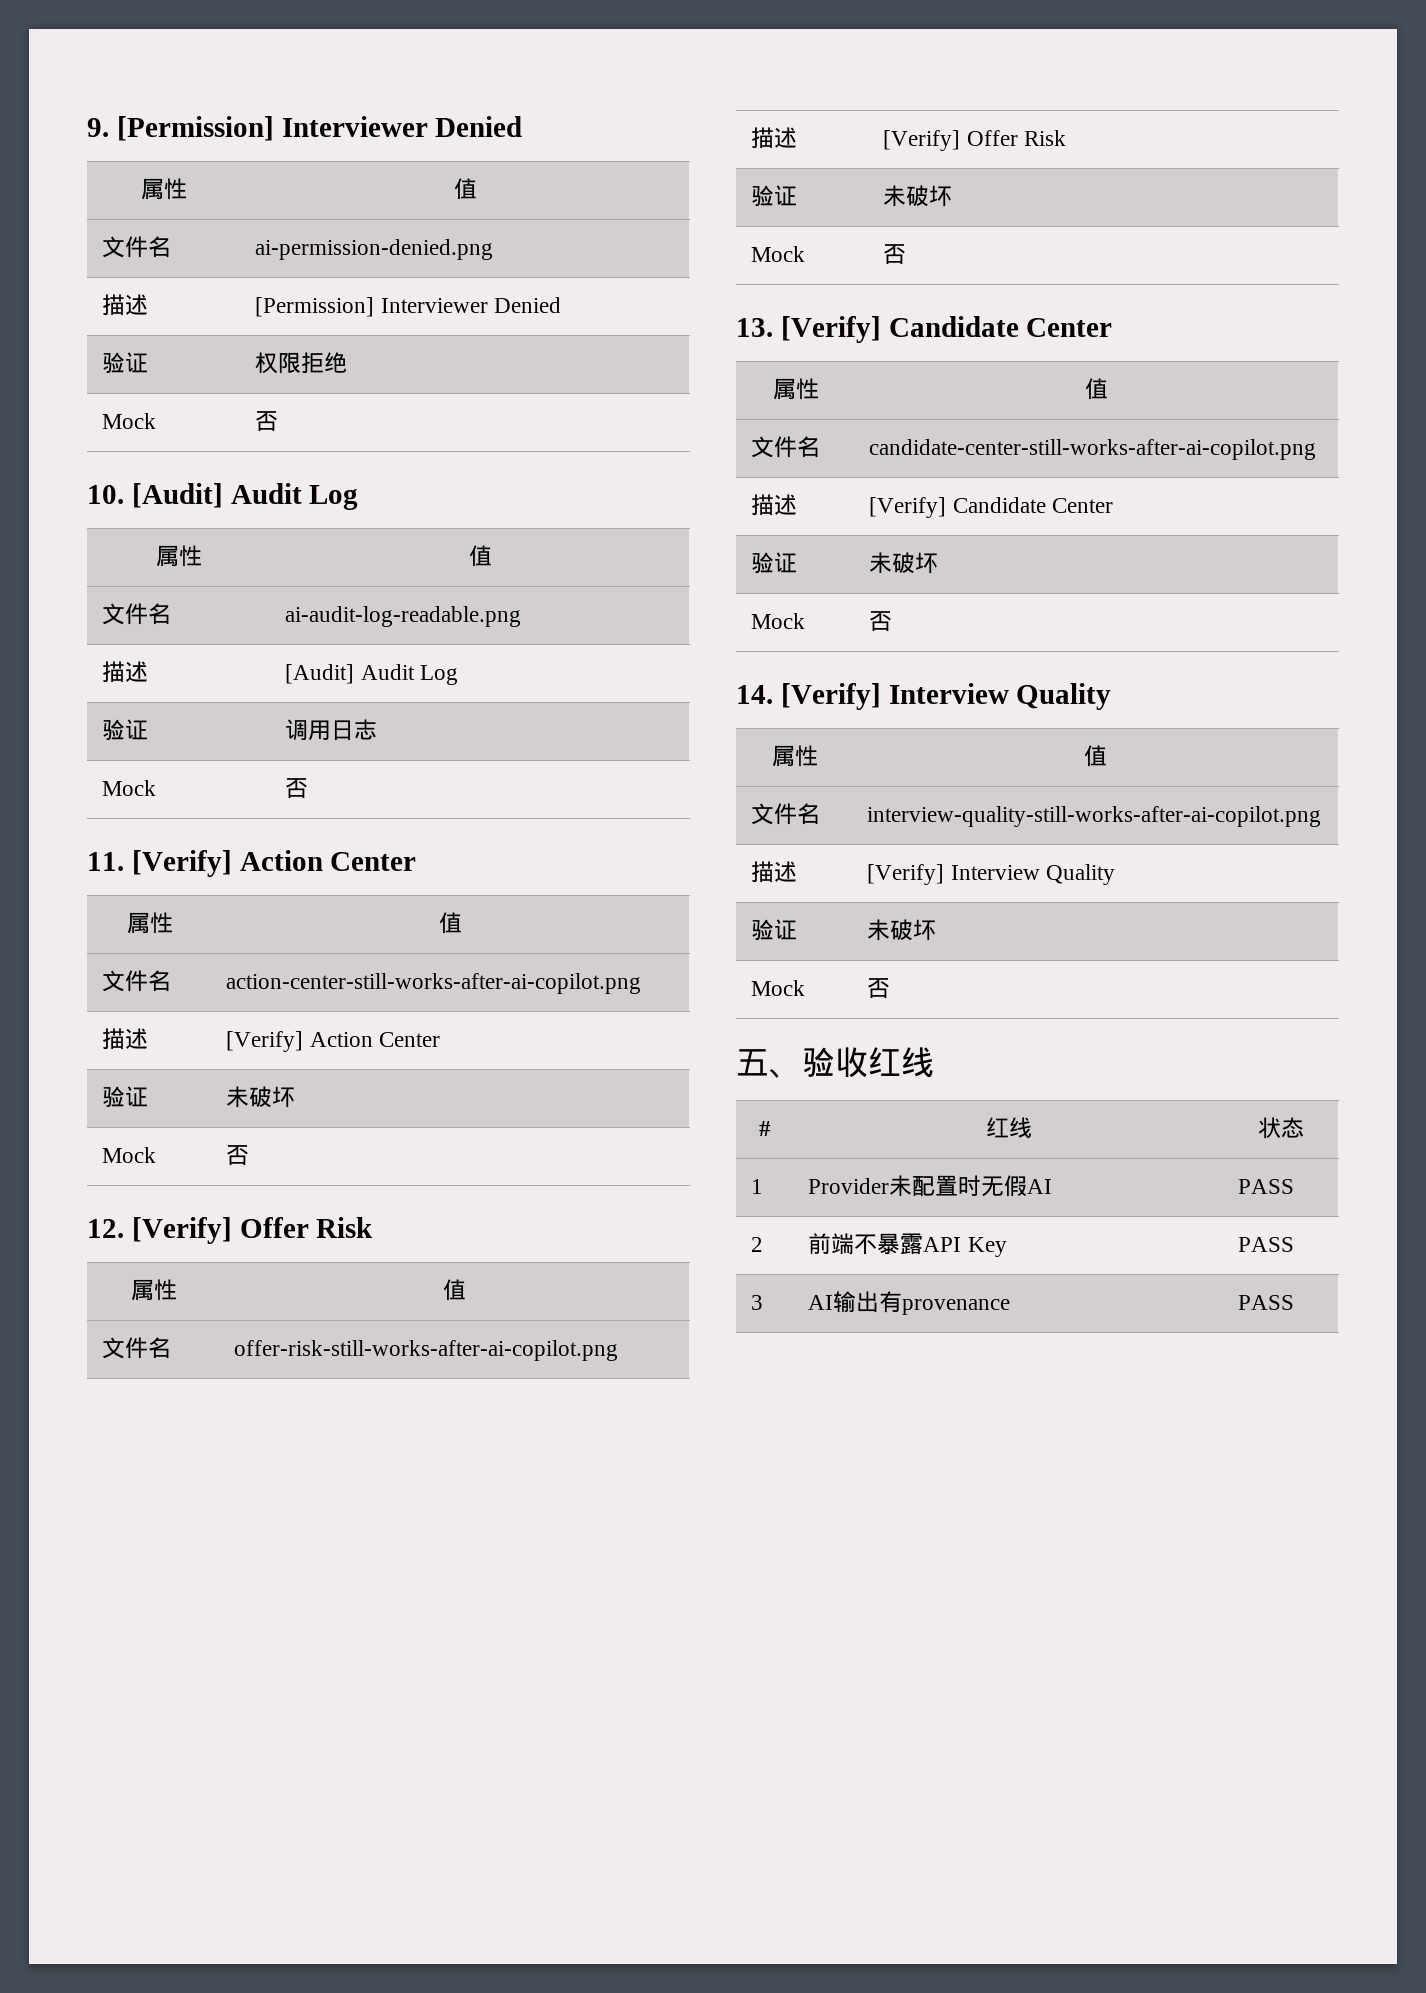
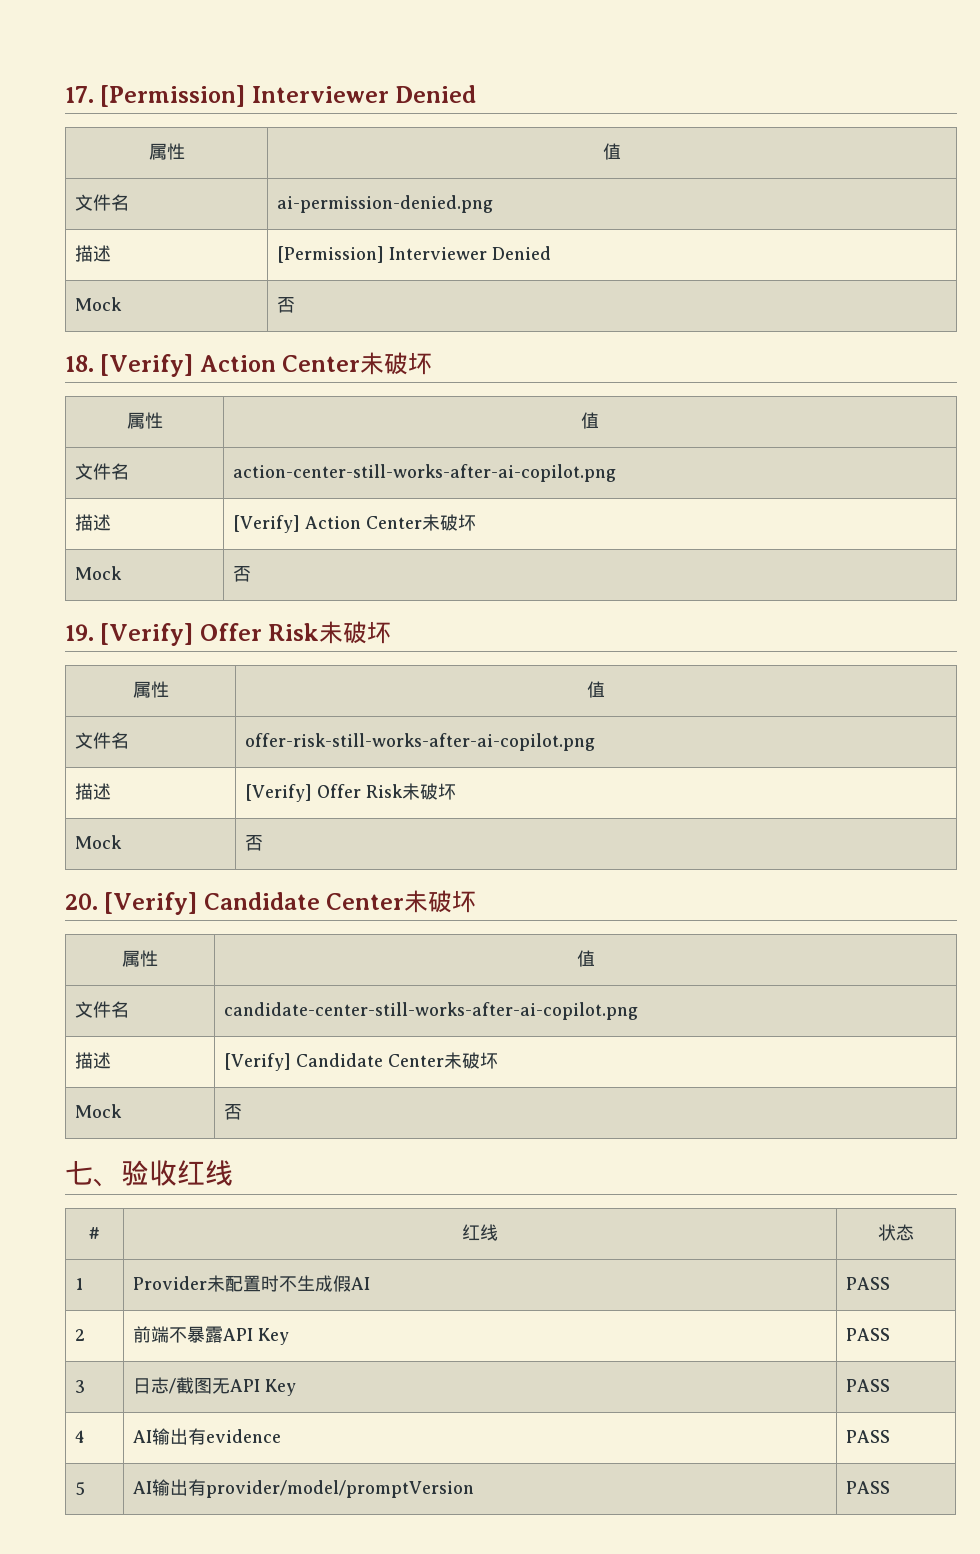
[87,118,109,137] 9. -> [65,86,94,103] 17.
[102,352,149,373] [255,352,348,374] [102,413,157,429] [255,411,279,432] [87,483,359,510] [156,545,202,567] [468,545,492,567] [102,603,172,625] [285,606,522,627] [102,661,149,683] [285,664,458,685] [102,719,149,740] [285,719,378,741] [102,780,157,796] [285,778,309,799] [87,850,417,877] // 验证 | 权限拒绝 // Mock | 否 // 10. [Audit] Audit Log // 属性 | 值 // 文件名 | ai-audit-log-readable.png // 描述 | [Audit] Audit Log // 验证 | 调用日志 // Mock | 否 // 11. [Verify] Action Center -> [74,297,122,311] [276,297,295,313] [65,352,433,377] // Mock | 否 // 18. [Verify] Action Center未破坏
[102,1086,149,1107] [226,1086,296,1108] [102,1147,157,1163] [226,1145,250,1166] [87,1217,374,1244] // 验证 | 未破坏 // Mock | 否 // 12. [Verify] Offer Risk -> [421,514,476,531] [74,566,122,580] [232,566,251,582] [65,621,392,646] 未破坏 // Mock | 否 // 19. [Verify] Offer Risk未破坏
[751,185,798,206] [883,185,953,207] [751,246,806,262] [883,244,907,265] [736,316,1113,343] // 验证 | 未破坏 // Mock | 否 // 13. [Verify] Candidate Center -> [401,783,456,800] [74,835,122,849] [244,835,263,851] [65,890,477,915] 未破坏 // Mock | 否 // 20. [Verify] Candidate Center未破坏
[751,552,798,573] [869,552,939,574] [751,613,806,629] [869,611,893,632] [736,683,1112,710] [771,745,818,767] [1084,745,1107,767] [751,803,821,825] [867,806,1322,827] [751,861,798,883] [867,864,1115,885] [751,919,798,940] [867,919,937,941] [751,980,806,996] [867,978,891,999] [736,1049,769,1076] // 验证 | 未破坏 // Mock | 否 // 14. [Verify] Interview Quality // 属性 | 值 // 文件名 | interview-quality-still-works-after-ai-copilot.png // 描述 | [Verify] Interview Quality // 验证 | 未破坏 // Mock | 否 // 五 -> [443,1052,498,1069] [74,1104,122,1118] [223,1104,242,1120] [65,1161,93,1185] 未破坏 // Mock | 否 // 七
[981,1176,1005,1197] 无 -> [278,1275,333,1292] 不生成
[808,1291,1011,1315] [1238,1295,1295,1310] | AI输出有provenance | PASS -> [132,1377,296,1396] [845,1379,890,1392] [74,1430,85,1443] [132,1428,281,1445] [845,1430,890,1443] [74,1482,85,1495] [132,1479,474,1498] [845,1481,890,1494] | 日志/截图无API Key | PASS // 4 | AI输出有evidence | PASS // 5 | AI输出有provider/model/promptVersion | PASS

